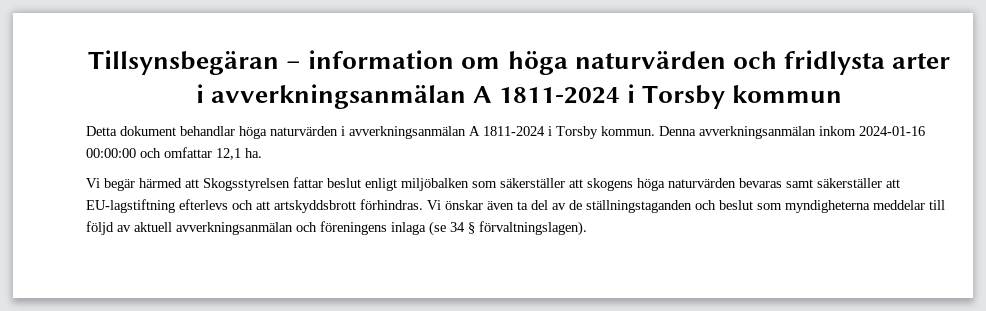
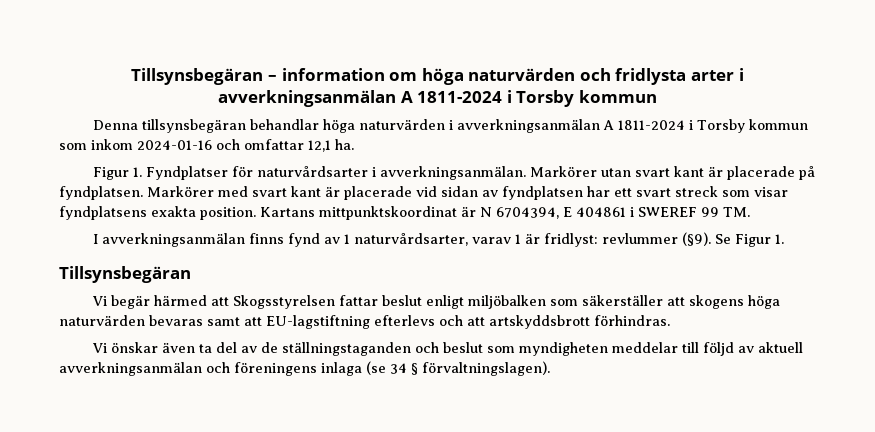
[86,126,176,136] Detta dokument -> [93,119,247,133] Denna tillsynsbegäran
[601,126,816,139] kommun. Denna avverkningsanmälan -> [749,119,809,130] [59,143,87,150] kommun som
[86,148,136,158] 00:00:00 -> (212, 145) none
(262, 153) none -> [93,166,816,180] [59,186,788,200] [59,206,750,220] [93,232,785,247] [59,266,191,283] // Figur 1. Fyndplatser för naturvårdsarter i avverkningsanmälan. Markörer utan svart kant är placerade på fyndplatsen. Markörer med svart kant är placerade vid sidan av fyndplatsen har ett svart streck som visar fyndplatsens exakta position. Kartans mittpunktskoordinat är N 6704394, E 404861 i SWEREF 99 TM. // I avverkningsanmälan finns fynd av 1 naturvårdsarter, varav 1 är fridlyst: revlummer (§9). Se Figur 1. // Tillsynsbegäran
[817,178,882,188] säkerställer -> (240, 321) none
(423, 204) none -> (670, 320) //
[785,200,870,213] myndigheterna -> [519,342,609,356] myndigheten

